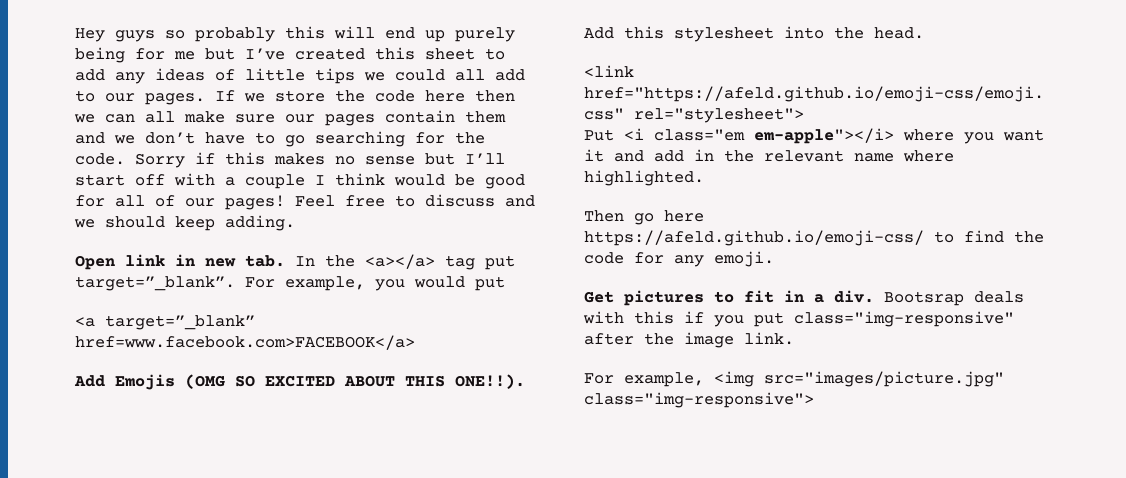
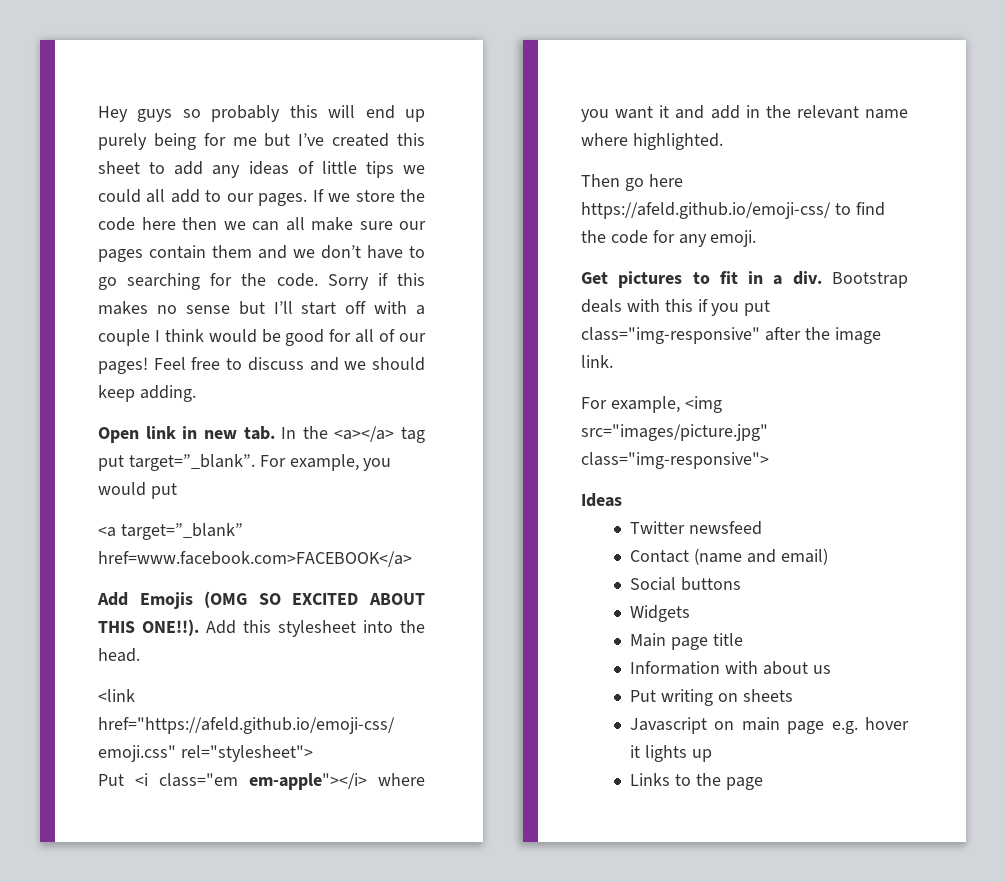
[884,291,964,306] Bootsrap -> [832,272,908,288] Bootstrap
(814, 400) none -> [581,493,622,507] [630,521,762,535] [630,548,828,565] [630,577,741,591] [630,605,691,622] [630,633,743,650] [630,661,831,675] [630,689,793,706] [630,717,909,734] [630,745,712,762] [630,773,763,790] // Ideas // Twitter newsfeed // Contact (name and email) // Social buttons // Widgets // Main page title // Information with about us // Put writing on sheets // Javascript on main page e.g. hover it lights up // Links to the page

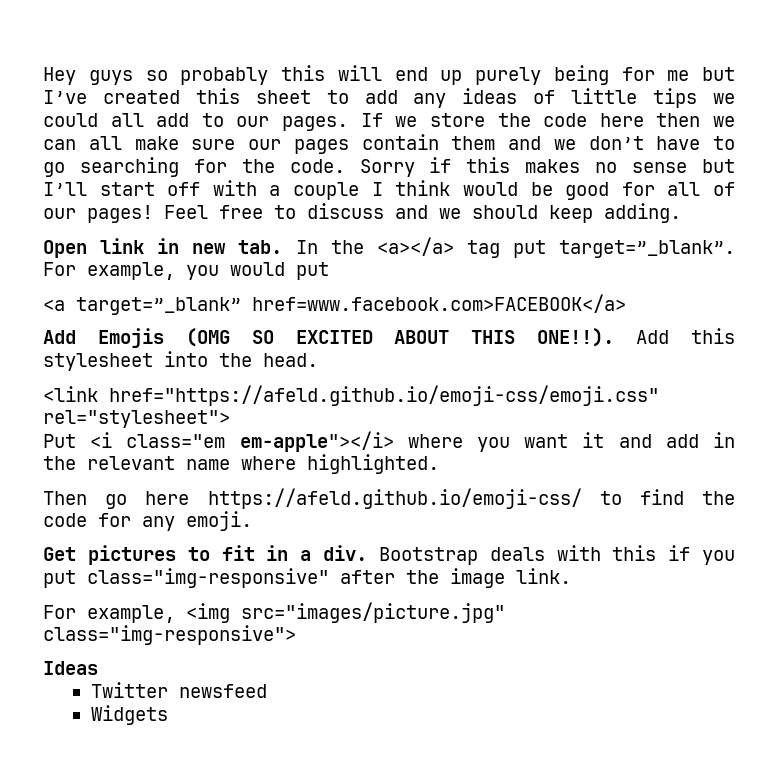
[630,548,828,565] [630,577,741,591] [630,605,691,622] [630,633,743,650] [630,661,831,675] [630,689,793,706] [630,717,909,734] [630,745,712,762] [630,773,763,790] Contact (name and email) // Social buttons // Widgets // Main page title // Information with about us // Put writing on sheets // Javascript on main page e.g. hover it lights up // Links to the page -> [90,705,168,725] Widgets

